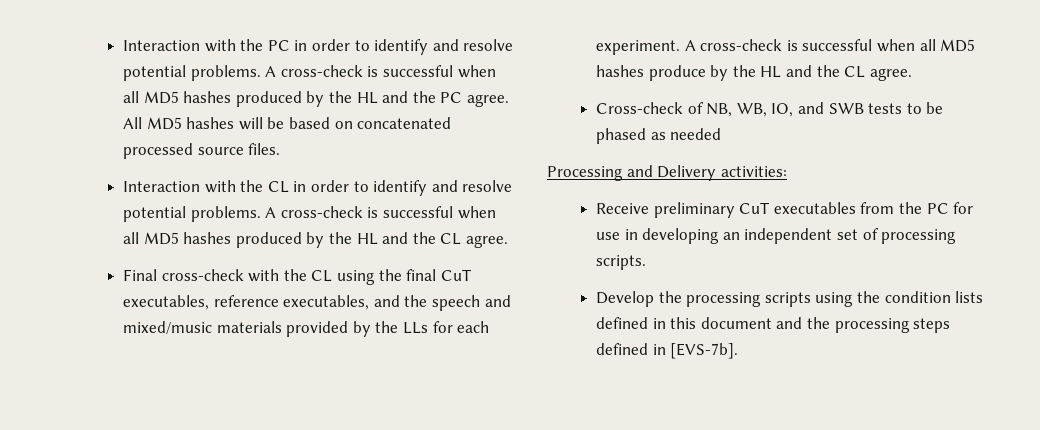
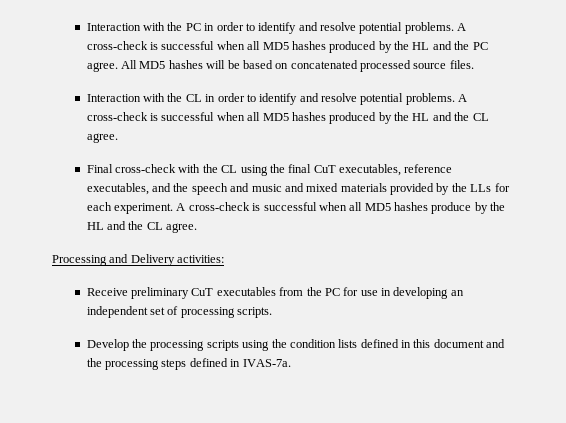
[123,321,213,334] mixed/music -> [251,183,339,192] music and mixed
[596,102,944,117] [596,128,722,144] // Cross-check of NB, WB, IO, and SWB tests to be phased as needed -> (198, 228) none
[670,343,739,359] [EVS-7b]. -> [242,359,291,367] IVAS-7a.

